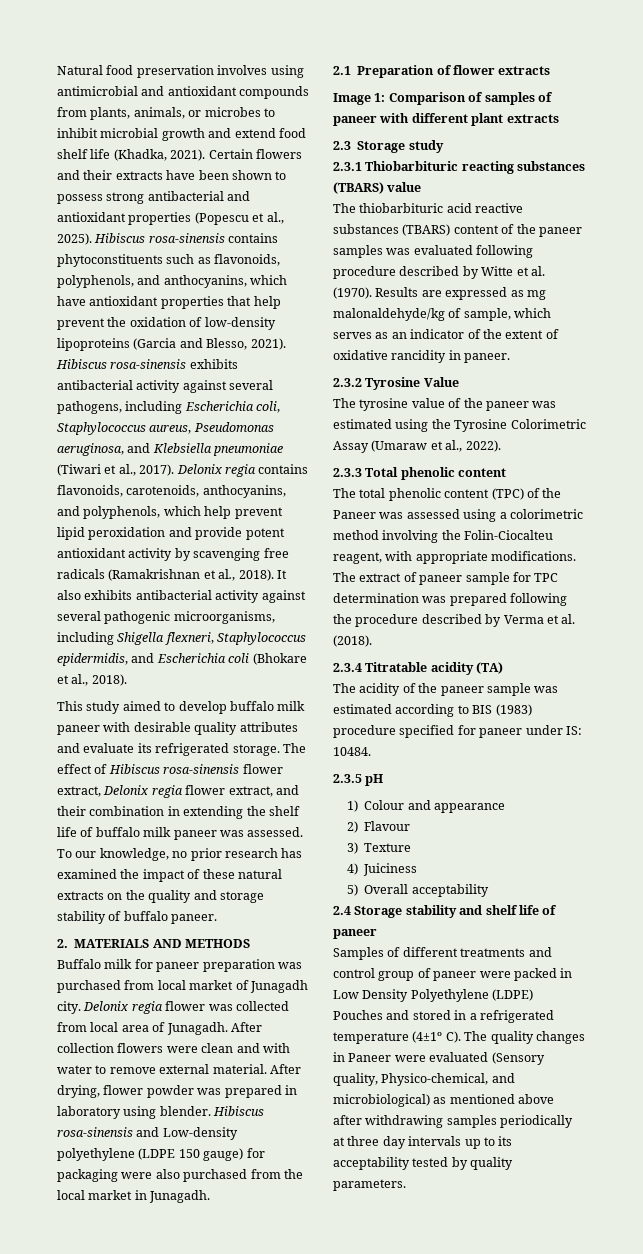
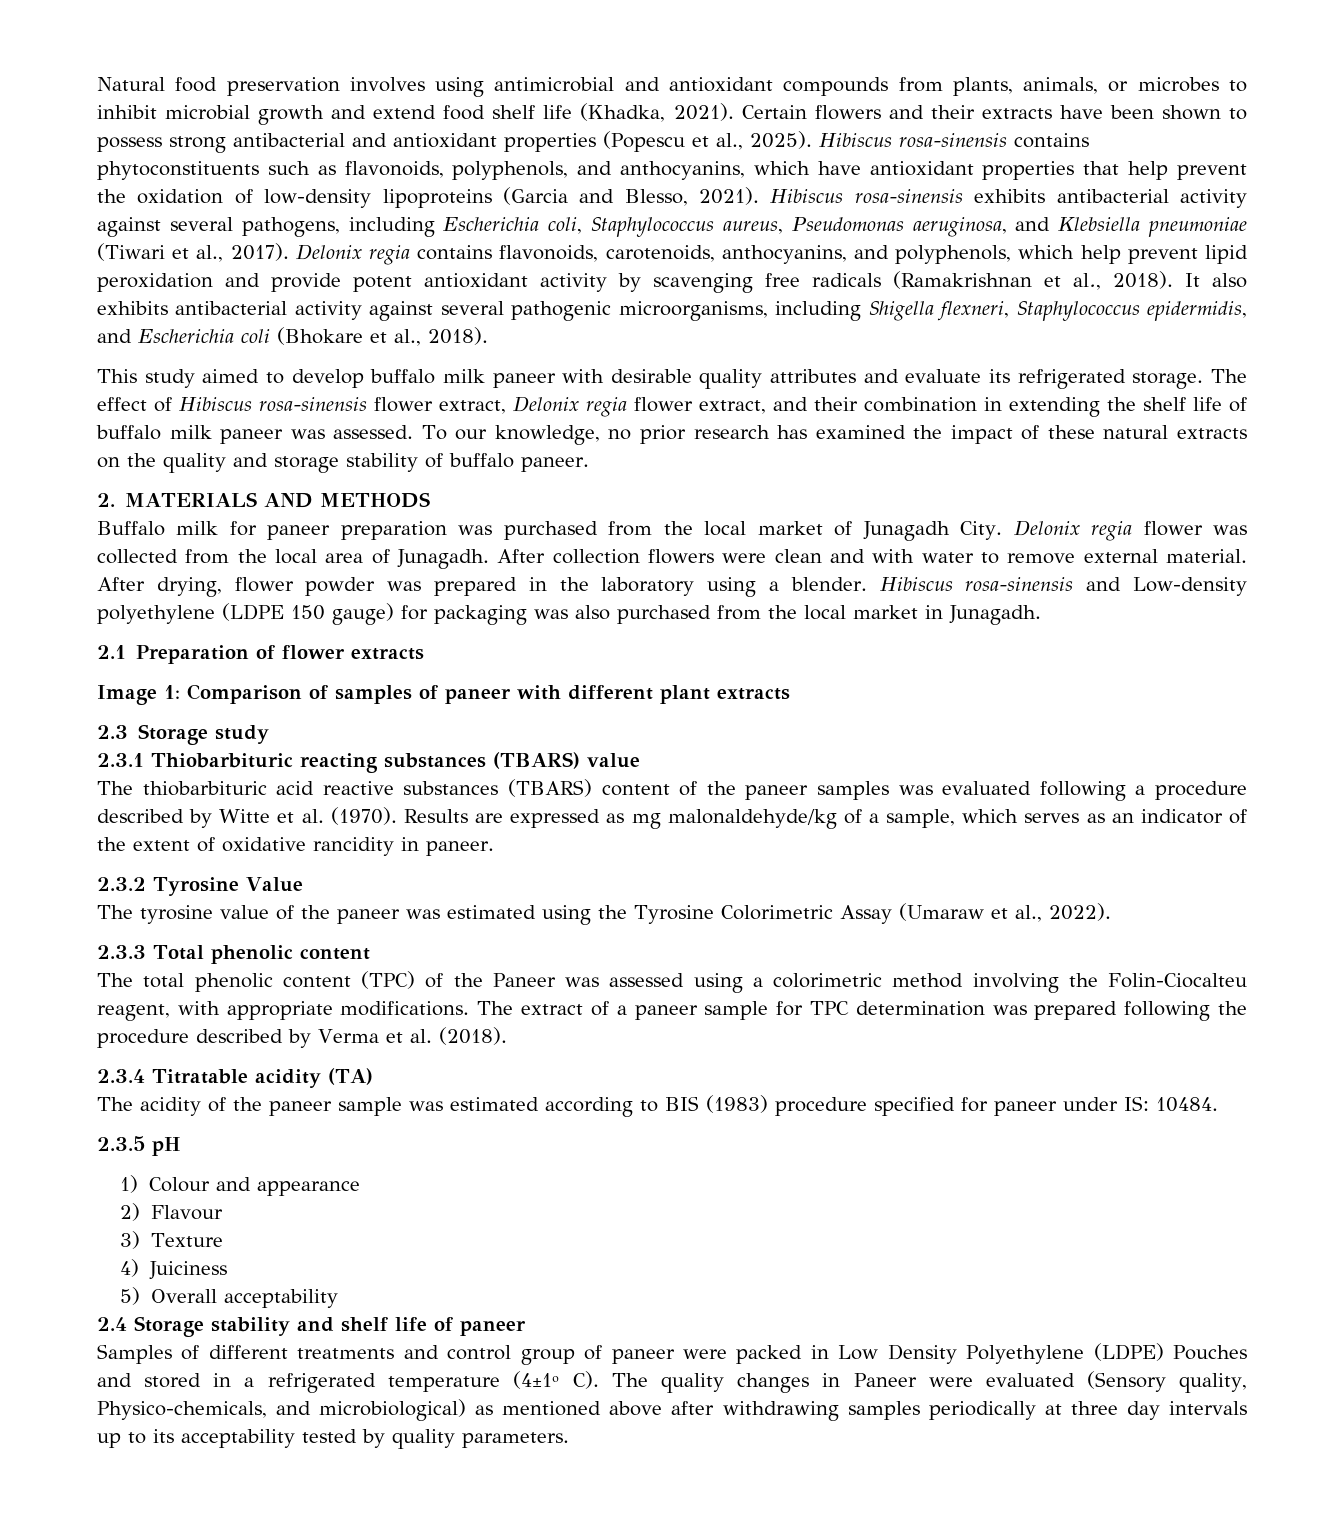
(155, 985) none -> [663,521,693,535] the
[57,1001,81,1014] city. -> [960,521,1003,540] City.
(87, 1027) none -> [237,549,267,563] the
(297, 1090) none -> [559,577,589,591] the
(157, 1112) none -> [769,581,780,591] a
[121,1172,153,1179] were -> [534,609,568,619] was
(534, 251) none -> [1135,785,1146,795] a
(462, 313) none -> [868,813,879,823] a
(417, 577) none -> [616,1005,627,1015] a
[381,1073,489,1086] Physico-chemical, -> [97,1401,267,1420] Physico-chemicals,

